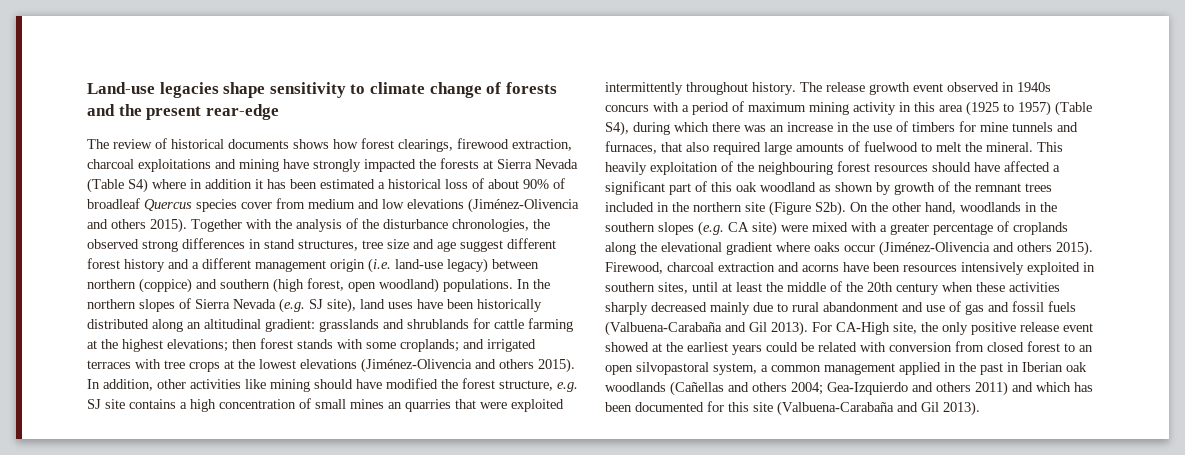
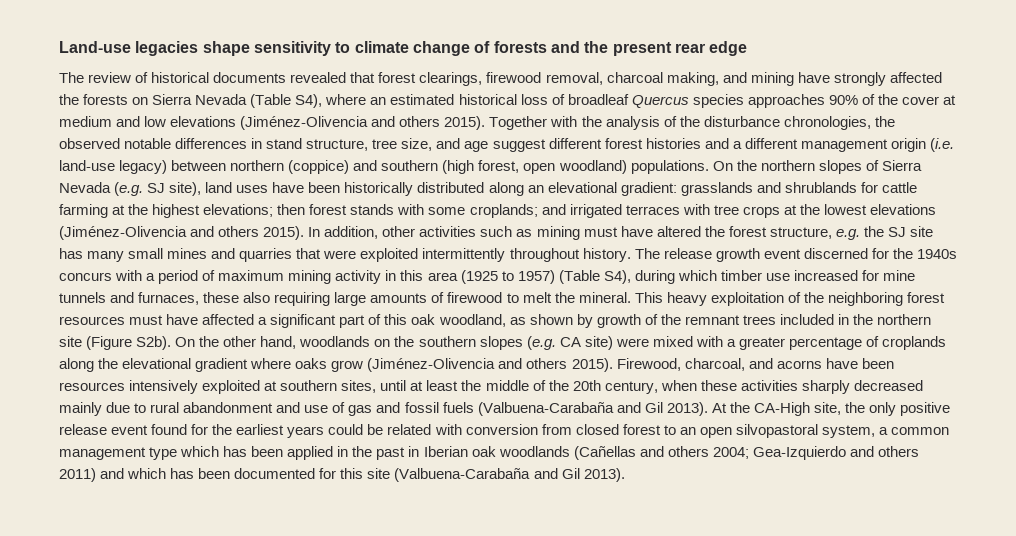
[205,104,279,120] rear-edge -> [674,41,748,56] rear edge
[293,139,358,149] shows how -> [290,72,376,83] revealed that
[512,139,572,151] [87,159,211,172] extraction, charcoal exploitations -> [545,72,719,86] removal, charcoal making,
[364,159,416,172] impacted -> [889,72,942,83] affected
[483,160,493,169] at -> [132,97,149,105] on
[128,178,565,193] [87,198,305,212] S4) where in addition it has been estimated a historical loss of about 90% of broadleaf Quercus species cover from -> [295,94,957,108] S4), where an estimated historical loss of broadleaf Quercus species approaches 90% of the cover at
[142,240,178,252] strong -> [124,138,172,149] notable
[298,239,409,251] structures, tree size -> [306,138,433,151] structure, tree size,
[124,259,165,272] history -> [645,138,701,149] histories
[517,279,530,289] In -> [712,161,733,171] On
[204,319,261,329] altitudinal -> [547,182,617,193] elevational
[245,378,438,392] like mining should have modified -> [480,226,701,240] such as mining must have altered
(578, 387) none -> [863,226,884,237] the
[129,398,311,412] contains a high concentration of -> [59,248,125,262] has many
[388,402,402,409] an -> [211,248,236,259] and
[947,82,1014,92] observed in -> [803,248,913,259] discerned for the
[712,121,955,132] there was an increase in the use of timbers -> [720,270,858,281] timber use increased
[661,142,761,155] that also required -> [203,292,331,306] these also requiring
[864,141,918,152] fuelwood -> [447,292,503,303] firewood
[605,162,647,175] heavily -> [666,292,707,306] heavy
[758,162,833,175] neighbouring -> [827,292,903,306] neighboring
[932,162,971,172] should -> [129,315,164,325] must
[760,182,816,192] woodland -> [438,314,506,327] woodland,
[1025,202,1037,212] in -> [374,339,391,347] on
[844,245,875,252] occur -> [331,360,364,372] grow
[667,262,775,272] charcoal extraction -> [684,358,745,371] charcoal,
[1083,262,1095,272] in -> [264,381,278,391] at
[896,283,939,295] century -> [604,381,658,394] century,
[812,322,832,332] For -> [711,402,750,413] At the
[605,342,662,352] showed at -> [151,424,209,435] found for
(895, 369) none -> [149,446,284,460] type which has been

